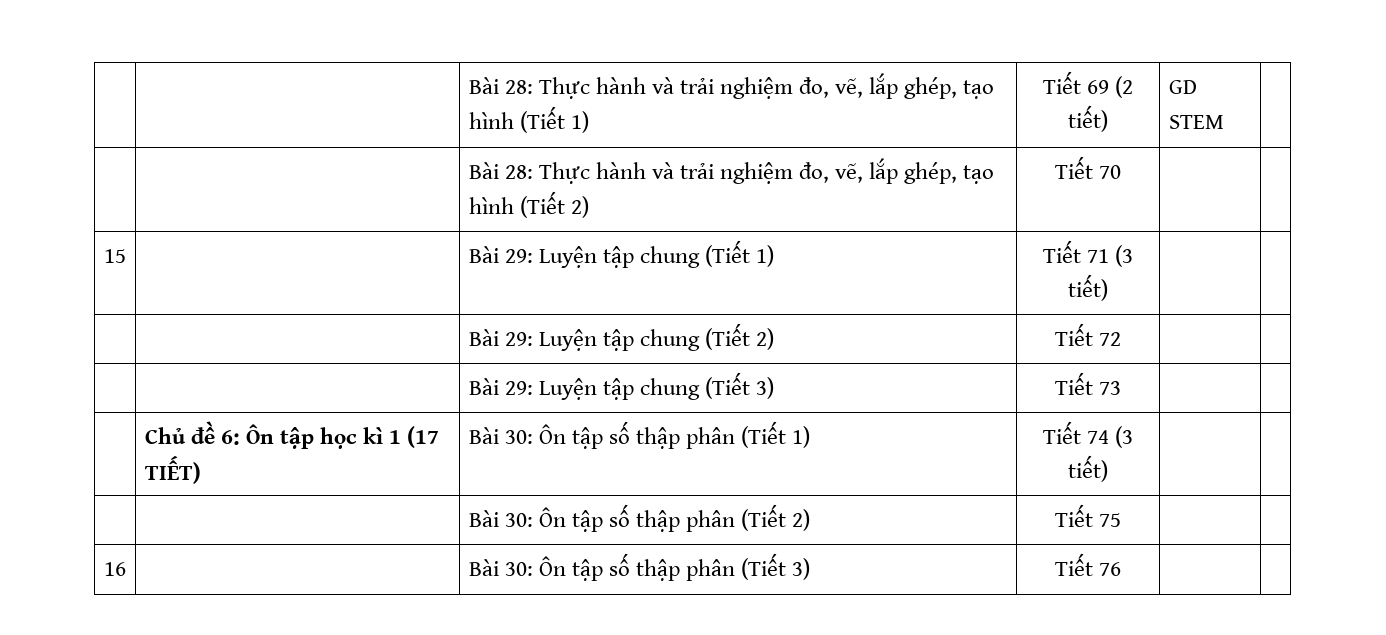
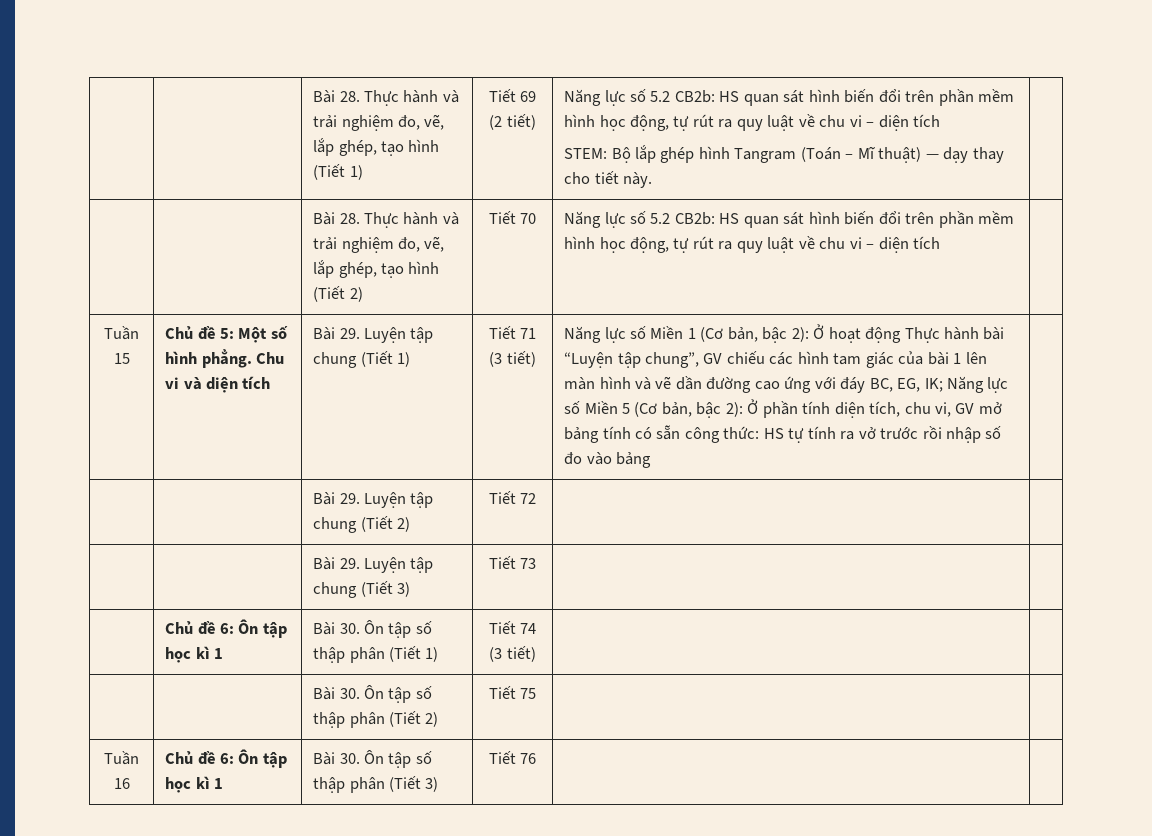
[468,77,533,94] | | Bài 28: -> [313,90,360,103] | | Bài 28.
[1168,80,1197,94] [1168,115,1224,129] [468,162,533,179] GD STEM | // | | Bài 28: -> [564,89,1015,106] [564,114,941,131] [564,145,1004,163] [564,171,653,188] [313,212,360,225] Năng lực số 5.2 CB2b: HS quan sát hình biến đổi trên phần mềm hình học động, tự rút ra quy luật về chu vi – diện tích // STEM: Bộ lắp ghép hình Tangram (Toán – Mĩ thuật) — dạy thay cho tiết này. | // | | Bài 28.
[104,249,126,263] [468,246,533,263] | // 15 | | Bài 29: -> [564,211,1015,228] [564,236,941,253] [104,326,139,340] [113,353,130,364] [165,326,288,343] [165,349,285,368] [165,376,271,393] [313,327,360,340] Năng lực số 5.2 CB2b: HS quan sát hình biến đổi trên phần mềm hình học động, tự rút ra quy luật về chu vi – diện tích | // Tuần 15 | Chủ đề 5: Một số hình phẳng. Chu vi và diện tích | Bài 29.
[468,329,533,346] | // | | Bài 29: -> [564,324,1005,343] [564,351,987,368] [564,376,1009,393] [564,399,1002,418] [564,425,1002,443] [564,452,652,468] [313,492,360,505] Năng lực số Miền 1 (Cơ bản, bậc 2): Ở hoạt động Thực hành bài “Luyện tập chung”, GV chiếu các hình tam giác của bài 1 lên màn hình và vẽ dần đường cao ứng với đáy BC, EG, IK; Năng lực số Miền 5 (Cơ bản, bậc 2): Ở phần tính diện tích, chu vi, GV mở bảng tính có sẵn công thức: HS tự tính ra vở trước rồi nhập số đo vào bảng | // | | Bài 29.
[504,381,533,395] 29: -> [339,558,360,569] 29.
[407,426,440,448] [144,455,201,484] [468,427,533,444] (17 TIẾT) | Bài 30: -> [313,622,360,635] | Bài 30.
[504,513,533,527] 30: -> [339,688,360,699] 30.
(1122, 520) none -> [104,751,139,765] Tuần
[468,559,533,576] | Bài 30: -> [165,749,287,768] [165,776,224,793] [313,752,360,765] Chủ đề 6: Ôn tập học kì 1 | Bài 30.

